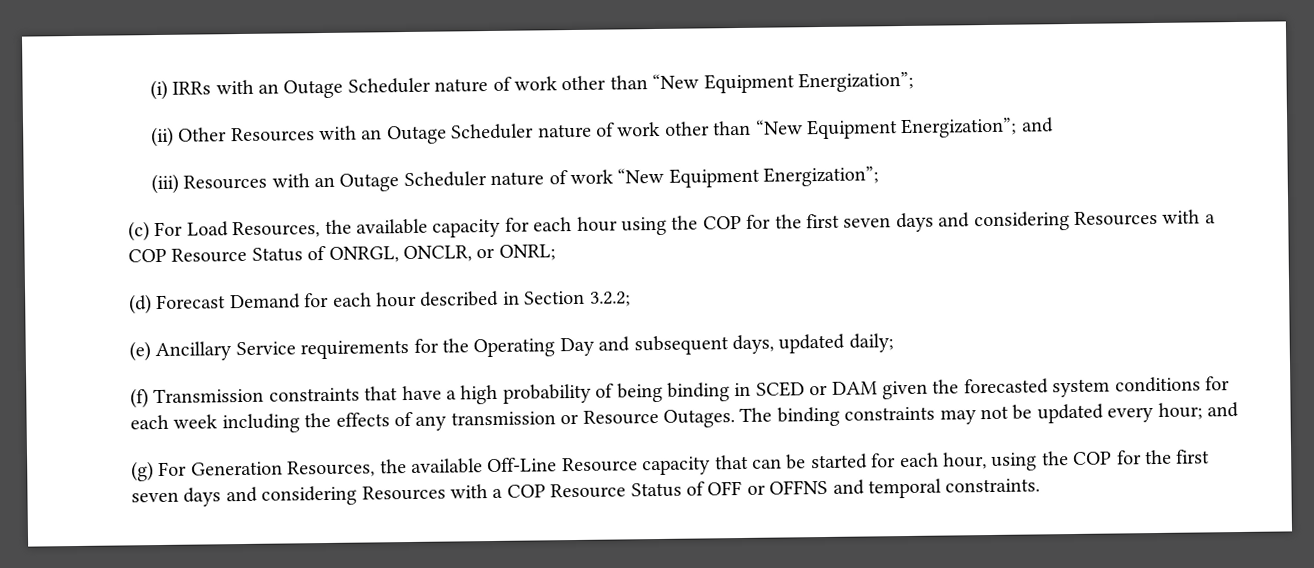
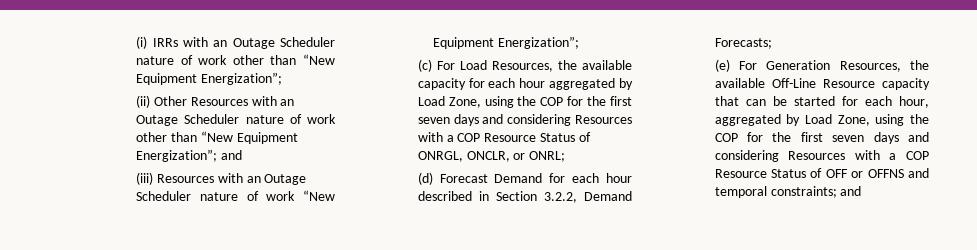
(618, 224) none -> [549,78,633,90] [417,96,481,108] aggregated by Load Zone,
[589,291,631,307] [129,333,894,362] [130,376,1231,409] [130,401,1240,434] [131,461,155,482] 3.2.2; // (e) Ancillary Service requirements for the Operating Day and subsequent days, updated daily; // (f) Transmission constraints that have a high probability of being binding in SCED or DAM given the forecasted system conditions for each week including the effects of any transmission or Resource Outages. The binding constraints may not be updated every hour; and // (g) -> [543,191,632,203] [714,38,772,49] [714,59,730,72] 3.2.2, Demand Forecasts; // (e)
(988, 461) none -> [714,114,870,126] aggregated by Load Zone,
[945,478,1041,493] constraints. -> [770,186,862,198] constraints; and

